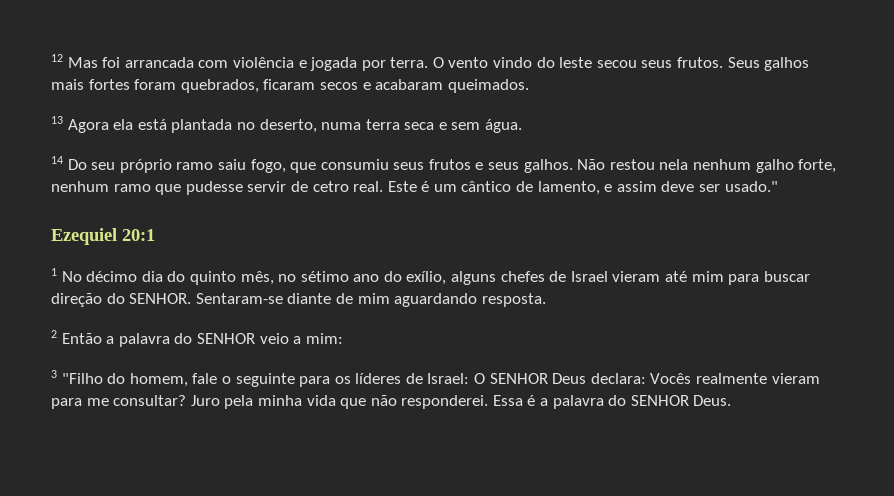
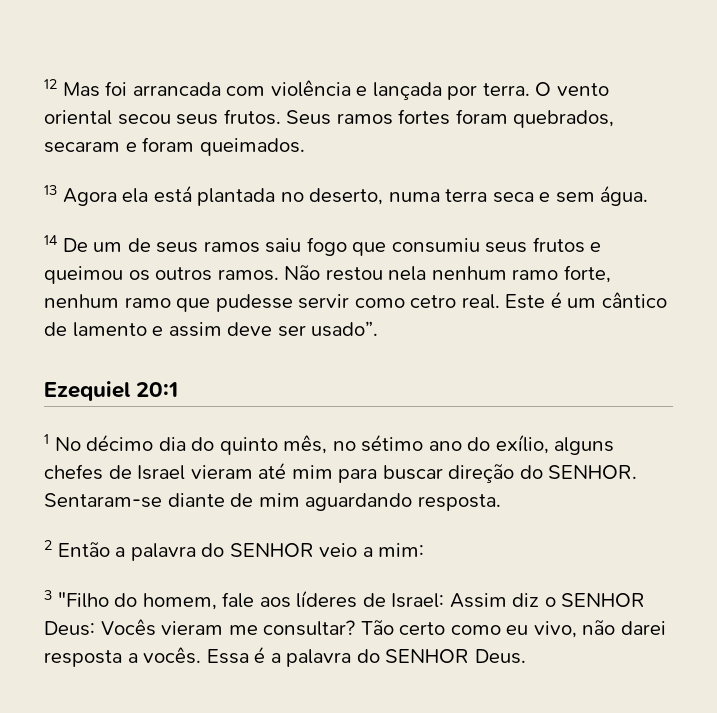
[310,57,358,71] jogada -> [372,82,442,100] lançada
[493,57,593,68] vindo do leste -> [44,110,112,125] oriental
[764,57,810,71] [51,79,84,90] galhos mais -> [336,113,393,125] ramos
[263,79,444,90] ficaram secos e acabaram -> [44,137,195,153] secaram e foram
[67,159,286,173] Do seu próprio ramo saiu fogo, -> [62,237,347,256] De um de seus ramos saiu fogo
[488,159,573,173] seus galhos. -> [44,266,279,284] queimou os outros ramos.
[755,159,794,173] galho -> [512,269,559,280] ramo
[290,181,308,192] de -> [354,298,405,308] como
[537,181,600,195] lamento, -> [72,322,147,337] lamento
[724,181,778,192] usado." -> [311,321,379,337] usado”.
[221,373,820,387] [51,395,489,409] o seguinte para os líderes de Israel: O SENHOR Deus declara: Vocês realmente vieram para me consultar? Juro pela minha vida que não responderei. -> [259,590,646,608] [44,619,666,638] [44,647,202,667] aos líderes de Israel: Assim diz o SENHOR Deus: Vocês vieram me consultar? Tão certo como eu vivo, não darei resposta a vocês.

